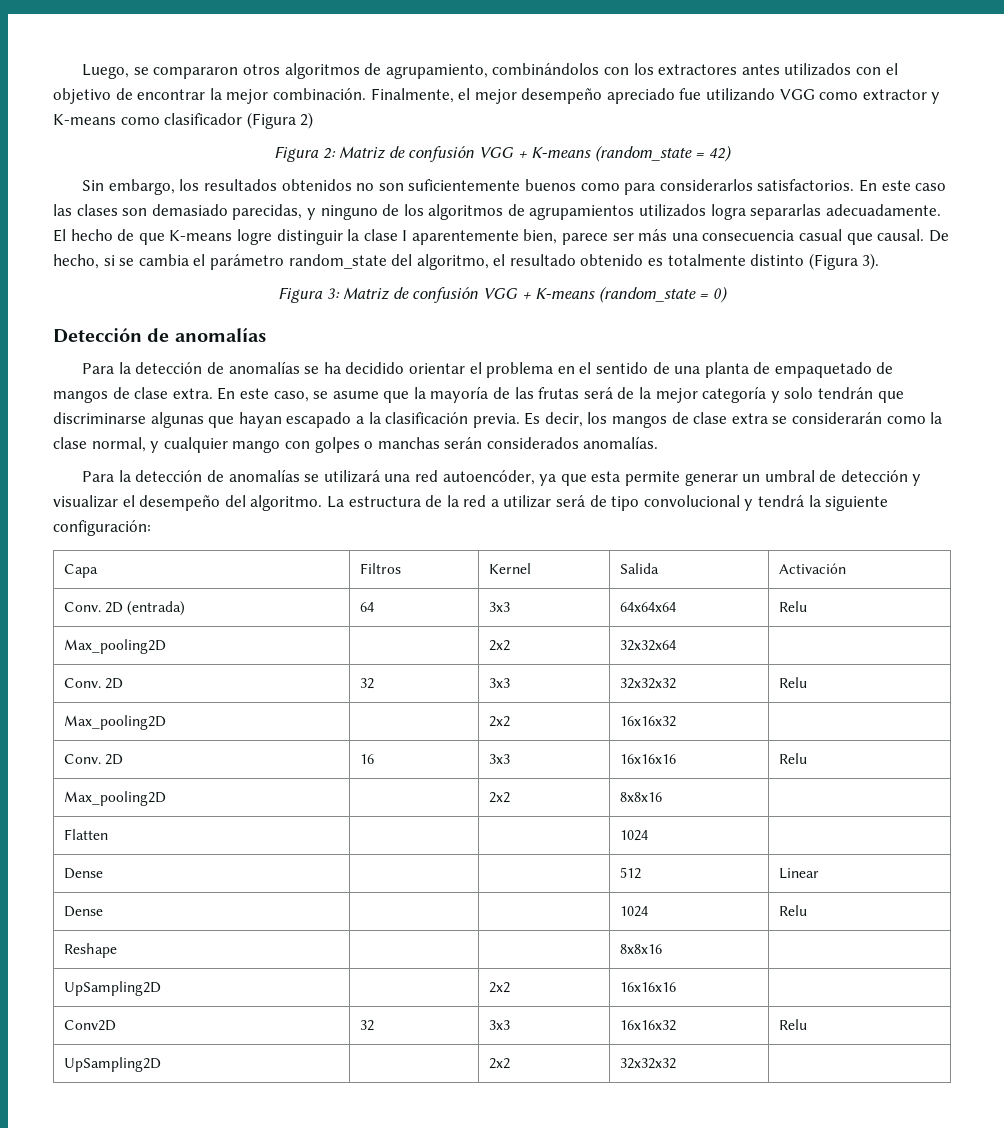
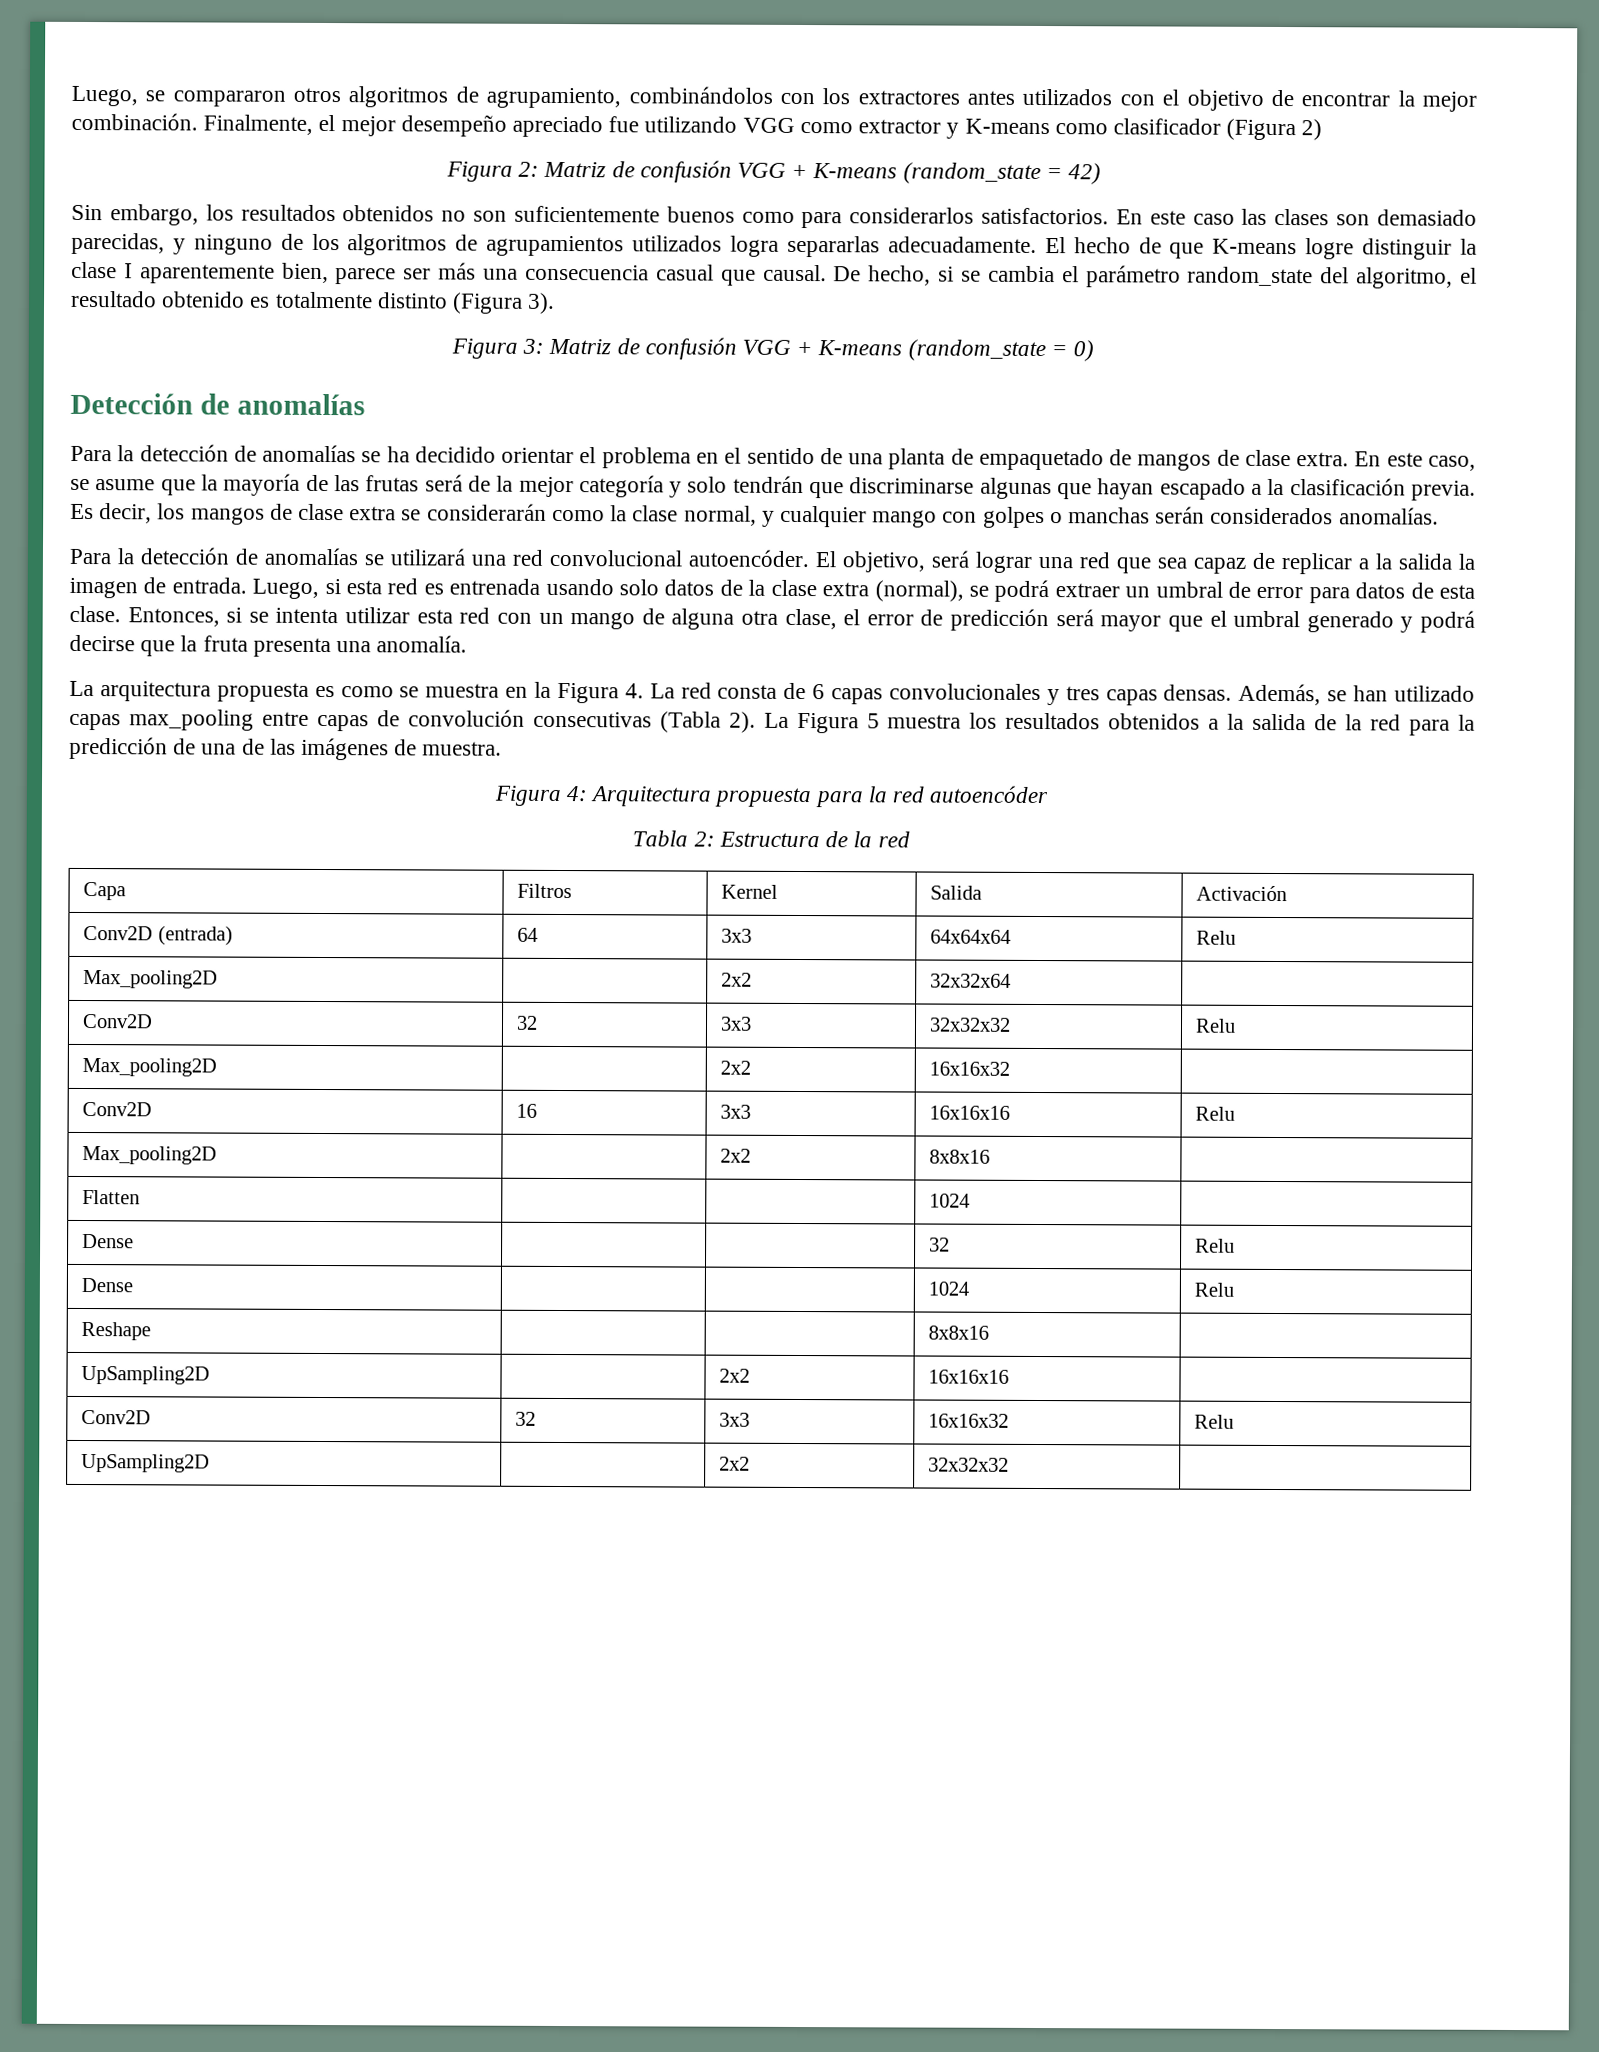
[442,470,922,486] [53,495,889,511] [53,520,151,536] autoencóder, ya que esta permite generar un umbral de detección y visualizar el desempeño del algoritmo. La estructura de la red a utilizar será de tipo convolucional y tendrá la siguiente configuración: -> [549,549,1475,575] [69,577,1475,604] [69,605,1475,633] [69,634,468,658] [69,680,1476,706] [69,709,1475,736] [69,736,503,761] [493,785,1050,808] [632,830,910,848] convolucional autoencóder. El objetivo, será lograr una red que sea capaz de replicar a la salida la imagen de entrada. Luego, si esta red es entrenada usando solo datos de la clase extra (normal), se podrá extraer un umbral de error para datos de esta clase. Entonces, si se intenta utilizar esta red con un mango de alguna otra clase, el error de predicción será mayor que el umbral generado y podrá decirse que la fruta presenta una anomalía. // La arquitectura propuesta es como se muestra en la Figura 4. La red consta de 6 capas convolucionales y tres capas densas. Además, se han utilizado capas max_pooling entre capas de convolución consecutivas (Tabla 2). La Figura 5 muestra los resultados obtenidos a la salida de la red para la predicción de una de las imágenes de muestra. // Figura 4: Arquitectura propuesta para la red autoencóder // Tabla 2: Estructura de la red
[63,602,124,613] Conv. 2D -> [83,925,154,941] Conv2D
[63,678,124,689] Conv. 2D -> [82,1013,154,1029] Conv2D
[63,754,124,765] Conv. 2D -> [82,1101,153,1117] Conv2D
[619,867,641,879] [778,868,819,879] 512 | Linear -> [929,1237,951,1252] [1195,1238,1236,1253] 32 | Relu

